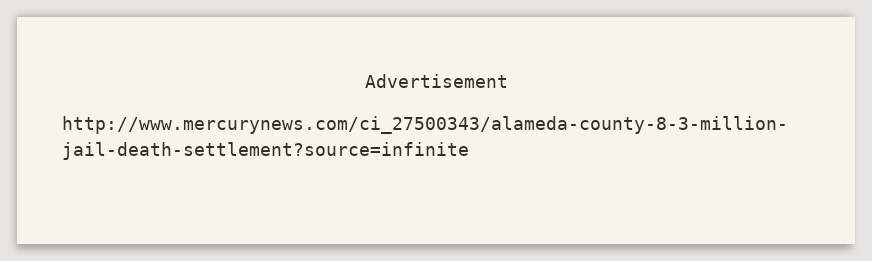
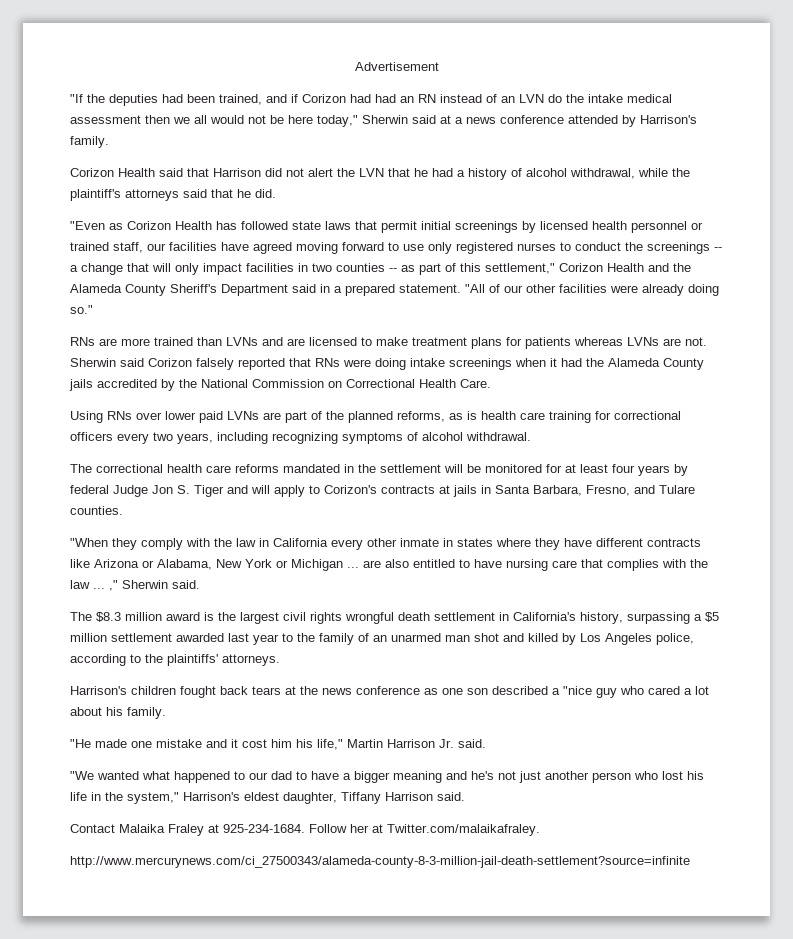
(508, 81) none -> [70,94,672,106] [70,115,697,127] [70,136,109,148] [70,168,690,180] [70,189,276,201] [70,221,703,233] [70,242,722,254] [70,263,691,275] [70,284,719,296] [70,305,93,314] [70,337,707,349] [70,358,704,370] [69,379,491,391] [70,411,681,423] [70,432,531,444] [70,464,688,476] [70,485,695,497] [70,506,123,515] [70,538,701,550] [70,559,708,571] [70,580,200,591] [70,612,719,624] [70,633,694,645] [70,654,280,666] [70,686,709,698] [70,707,166,719] [70,739,486,750] [70,771,704,783] [70,792,465,804] [70,824,540,836] // "If the deputies had been trained, and if Corizon had had an RN instead of an LVN do the intake medical assessment then we all would not be here today," Sherwin said at a news conference attended by Harrison's family. // Corizon Health said that Harrison did not alert the LVN that he had a history of alcohol withdrawal, while the plaintiff's attorneys said that he did. // "Even as Corizon Health has followed state laws that permit initial screenings by licensed health personnel or trained staff, our facilities have agreed moving forward to use only registered nurses to conduct the screenings -- a change that will only impact facilities in two counties -- as part of this settlement," Corizon Health and the Alameda County Sheriff's Department said in a prepared statement. "All of our other facilities were already doing so." // RNs are more trained than LVNs and are licensed to make treatment plans for patients whereas LVNs are not. Sherwin said Corizon falsely reported that RNs were doing intake screenings when it had the Alameda County jails accredited by the National Commission on Correctional Health Care. // Using RNs over lower paid LVNs are part of the planned reforms, as is health care training for correctional officers every two years, including recognizing symptoms of alcohol withdrawal. // The correctional health care reforms mandated in the settlement will be monitored for at least four years by federal Judge Jon S. Tiger and will apply to Corizon's contracts at jails in Santa Barbara, Fresno, and Tulare counties. // "When they comply with the law in California every other inmate in states where they have different contracts like Arizona or Alabama, New York or Michigan ... are also entitled to have nursing care that complies with the law ... ," Sherwin said. // The $8.3 million award is the largest civil rights wrongful death settlement in California's history, surpassing a $5 million settlement awarded last year to the family of an unarmed man shot and killed by Los Angeles police, according to the plaintiffs' attorneys. // Harrison's children fought back tears at the news conference as one son described a "nice guy who cared a lot about his family. // "He made one mistake and it cost him his life," Martin Harrison Jr. said. // "We wanted what happened to our dad to have a bigger meaning and he's not just another person who lost his life in the system," Harrison's eldest daughter, Tiffany Harrison said. // Contact Malaika Fraley at 925-234-1684. Follow her at Twitter.com/malaikafraley.

